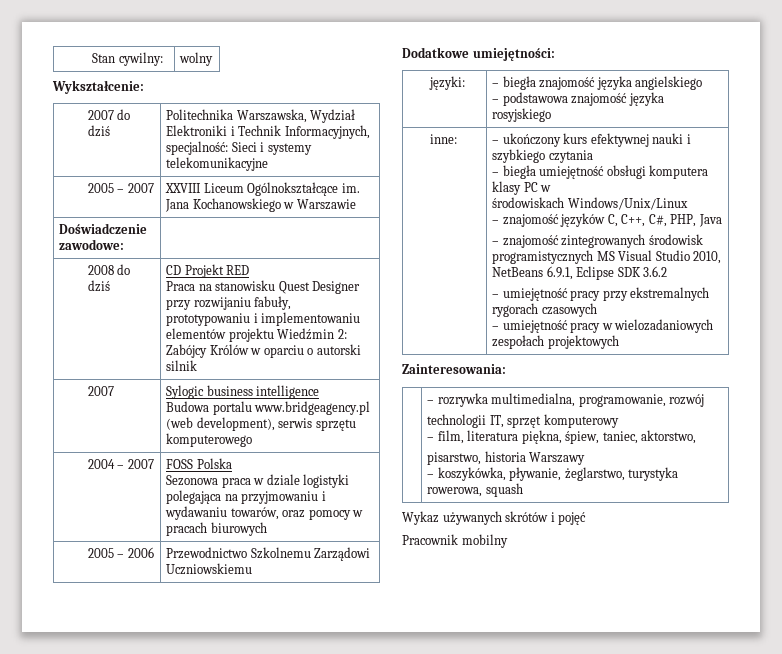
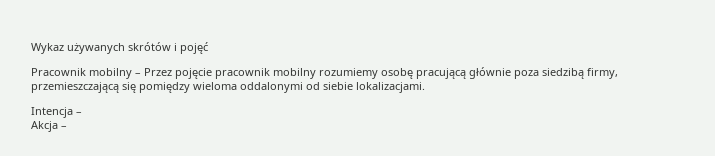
[92,52,163,66] [179,52,214,66] [52,80,144,94] [87,109,131,120] [87,125,110,137] [166,109,356,123] [166,125,370,139] [166,141,312,155] [166,157,269,171] [87,183,154,193] [165,182,360,196] [165,198,356,212] [59,223,148,234] [59,239,125,250] [87,264,131,275] [87,280,110,292] [166,264,250,278] [166,280,361,294] [166,296,292,310] [166,312,361,326] [166,328,347,342] [166,344,361,358] [166,360,198,371] [87,386,114,396] [166,385,320,399] [166,401,371,415] [166,417,356,431] [166,433,253,447] [87,459,154,469] [166,458,232,469] [166,474,350,488] [166,490,326,504] [165,506,364,520] [166,522,267,536] [87,547,154,558] [166,547,371,561] [166,563,253,575] [402,47,555,61] [429,76,466,90] [492,76,703,90] [492,92,664,106] [492,108,552,122] [430,134,458,144] [492,133,691,147] [492,149,593,163] [492,165,709,179] [492,181,552,195] [492,197,688,210] [492,213,722,227] [492,234,703,248] [492,250,722,264] [492,266,668,280] [492,287,710,301] [492,303,597,317] [492,319,714,333] [492,335,619,349] [402,364,506,374] [427,393,705,407] [427,414,619,428] [427,430,697,444] [427,451,586,465] [427,467,679,481] [427,483,523,497] Stan cywilny: | wolny // Wykształcenie: // 2007 do dziś | Politechnika Warszawska, Wydział Elektroniki i Technik Informacyjnych, specjalność: Sieci i systemy telekomunikacyjne // 2005 – 2007 | XXVIII Liceum Ogólnokształcące im. Jana Kochanowskiego w Warszawie // Doświadczenie zawodowe: | // 2008 do dziś | CD Projekt RED // Praca na stanowisku Quest Designer przy rozwijaniu fabuły, prototypowaniu i implementowaniu elementów projektu Wiedźmin 2: Zabójcy Królów w oparciu o autorski silnik // 2007 | Sylogic business intelligence // Budowa portalu www.bridgeagency.pl (web development), serwis sprzętu komputerowego // 2004 – 2007 | FOSS Polska // Sezonowa praca w dziale logistyki polegająca na przyjmowaniu i wydawaniu towarów, oraz pomocy w pracach biurowych // 2005 – 2006 | Przewodnictwo Szkolnemu Zarządowi Uczniowskiemu // Dodatkowe umiejętności: // języki: | – biegła znajomość języka angielskiego // – podstawowa znajomość języka rosyjskiego // inne: | – ukończony kurs efektywnej nauki i szybkiego czytania // – biegła umiejętność obsługi komputera klasy PC w // środowiskach Windows/Unix/Linux // – znajomość języków C, C++, C#, PHP, Java // – znajomość zintegrowanych środowisk programistycznych MS Visual Studio 2010, NetBeans 6.9.1, Eclipse SDK 3.6.2 // – umiejętność pracy przy ekstremalnych rygorach czasowych // – umiejętność pracy w wielozadaniowych zespołach projektowych // Zainteresowania: // | – rozrywka multimedialna, programowanie, rozwój // technologii IT, sprzęt komputerowy // – film, literatura piękna, śpiew, taniec, aktorstwo, // pisarstwo, historia Warszawy // – koszykówka, pływanie, żeglarstwo, turystyka rowerowa, squash // -> (31, 48) none
(508, 541) none -> [135,67,618,79] [31,82,425,93] [31,107,82,118] [31,121,67,132] – Przez pojęcie pracownik mobilny rozumiemy osobę pracującą głównie poza siedzibą firmy, przemieszczającą się pomiędzy wieloma oddalonymi od siebie lokalizacjami. // Intencja – // Akcja –

